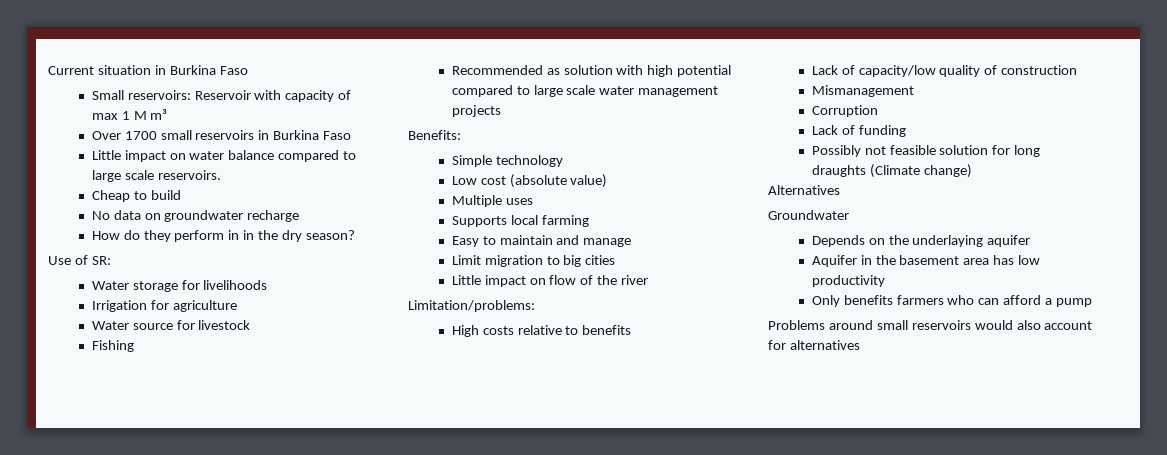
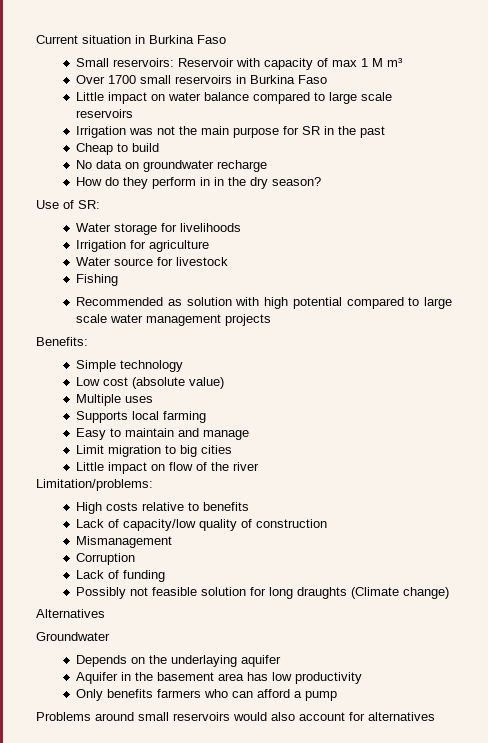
[157,170,221,180] reservoirs. -> [76,109,134,118] [76,126,386,138] reservoirs // Irrigation was not the main purpose for SR in the past

